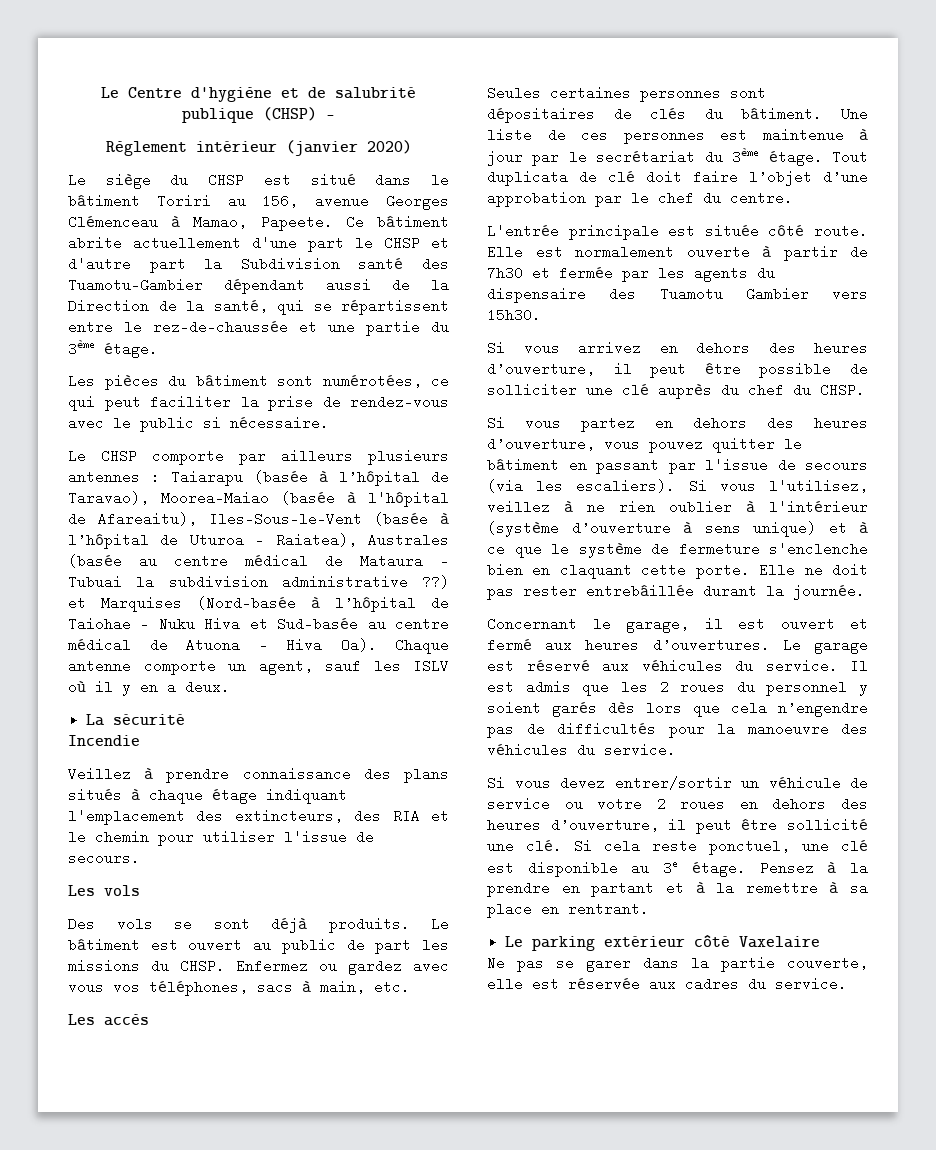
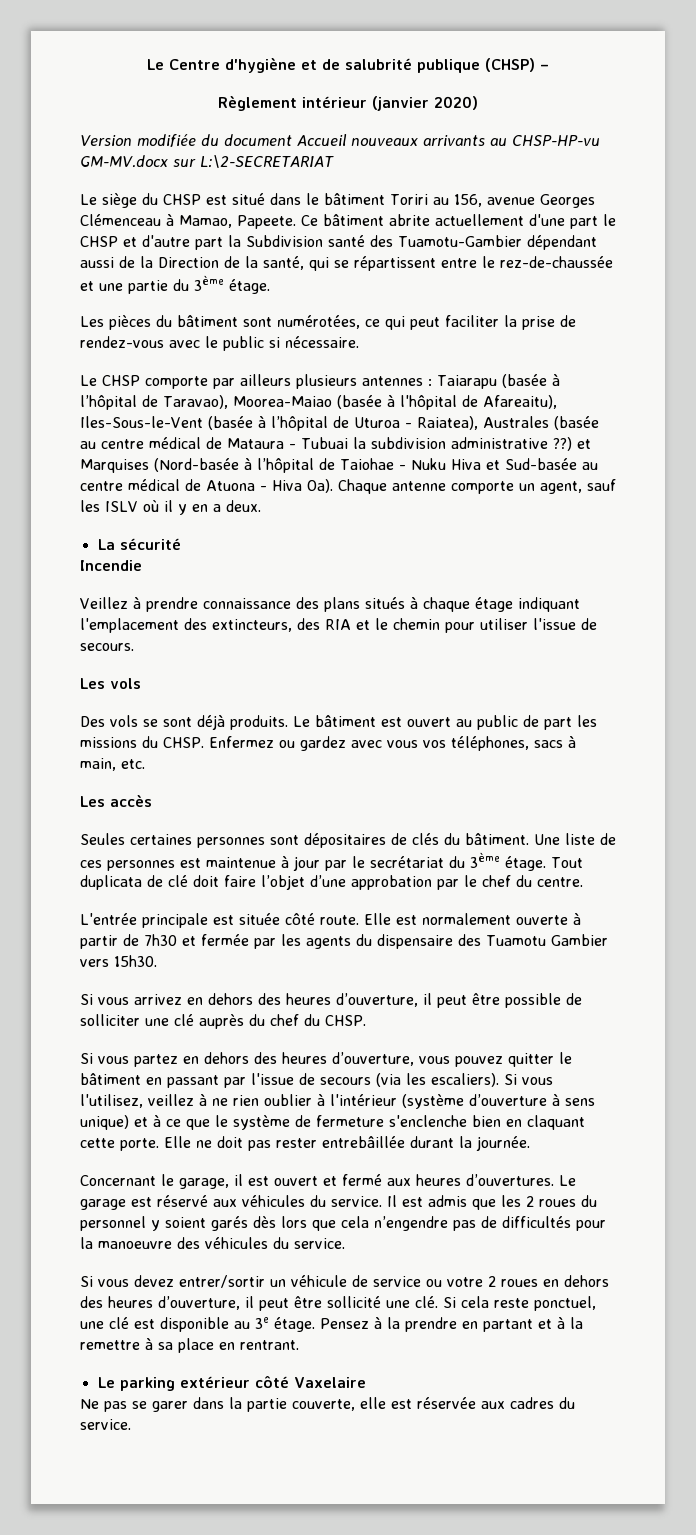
(412, 147) none -> [80,134,600,147] [80,155,334,168] // Version modifiée du document Accueil nouveaux arrivants au CHSP-HP-vu GM-MV.docx sur L:\2-SECRETARIAT

